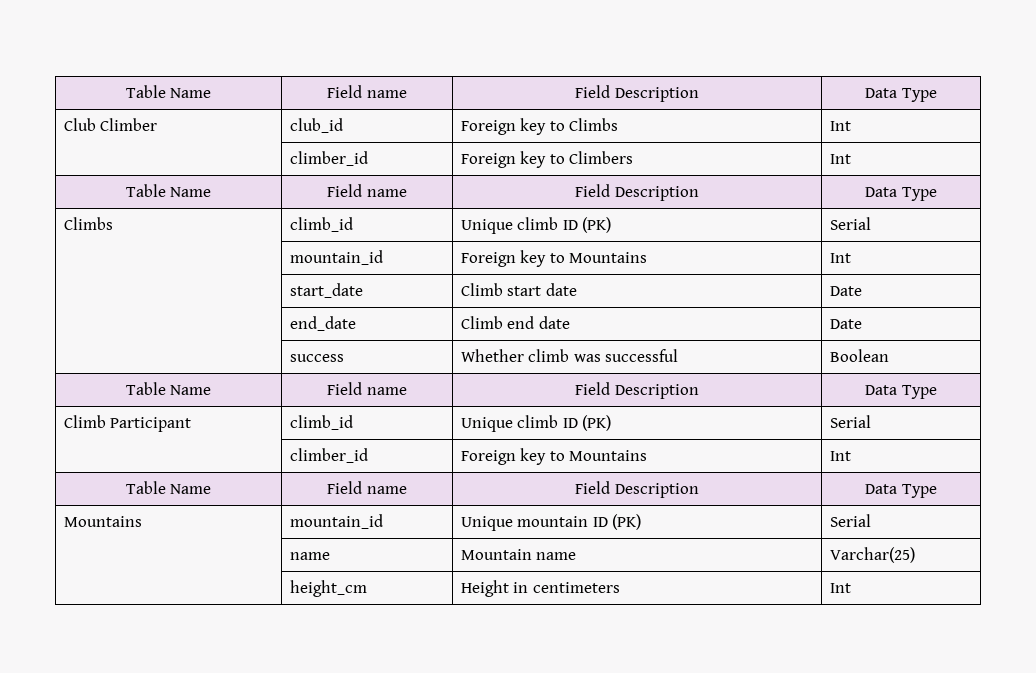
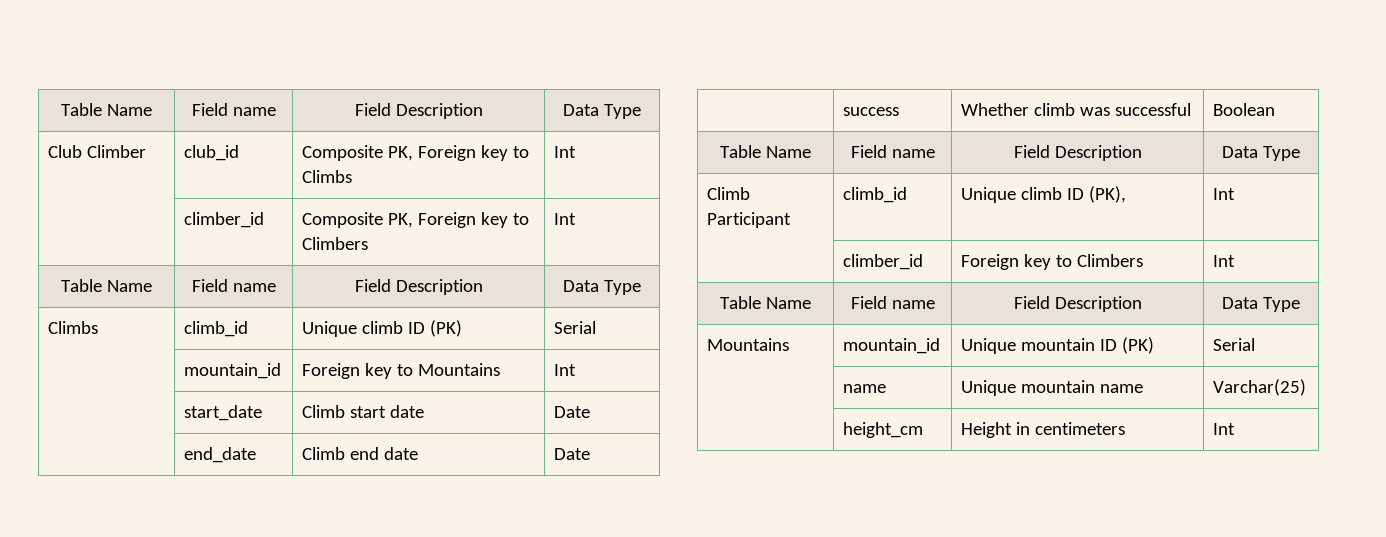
(343, 125) none -> [302,145,414,161] Composite PK,
(368, 158) none -> [302,212,414,228] Composite PK,
[582,415,612,431] [829,415,871,428] [289,448,368,463] [460,448,648,465] (PK) | Serial // | climber_id | Foreign key to Mountains -> [1089,186,1127,203] [1213,188,1236,200] [843,254,924,270] [961,254,1144,270] (PK), | Int // | climber_id | Foreign key to Climbers
[460,549,532,560] Mountain -> [961,380,1096,396] Unique mountain

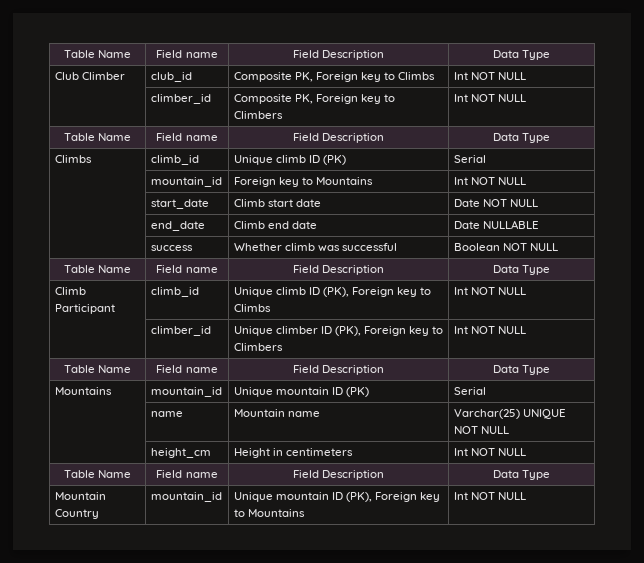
(577, 152) none -> [470,72,526,80] NOT NULL
(577, 219) none -> [470,94,526,102] NOT NULL
(577, 370) none -> [470,177,526,185] NOT NULL
(591, 412) none -> [482,199,538,207] NOT NULL
(591, 454) none -> [482,220,539,229] NULLABLE
(1276, 109) none -> [502,243,558,251] NOT NULL
[1213,188,1236,200] [843,254,924,270] [961,254,1144,270] [1213,255,1236,267] | Int // | climber_id | Foreign key to Climbers | Int -> [351,287,432,297] [233,304,271,312] [453,287,526,295] [150,326,211,336] [233,326,444,336] [233,343,283,351] [453,326,526,334] Foreign key to Climbs | Int NOT NULL // | climber_id | Unique climber ID (PK), Foreign key to Climbers | Int NOT NULL
[961,380,1096,396] Unique mountain -> [233,409,285,417] Mountain
(1307, 387) none -> [522,409,566,419] [453,426,509,434] UNIQUE NOT NULL
(1236, 429) none -> [470,448,526,456] [63,470,132,478] [156,470,218,478] [292,470,385,480] [492,470,551,480] [54,492,106,500] [54,509,99,519] [150,492,222,502] [233,492,441,502] [233,509,305,517] [453,492,526,500] NOT NULL // Table Name | Field name | Field Description | Data Type // Mountain Country | mountain_id | Unique mountain ID (PK), Foreign key to Mountains | Int NOT NULL

